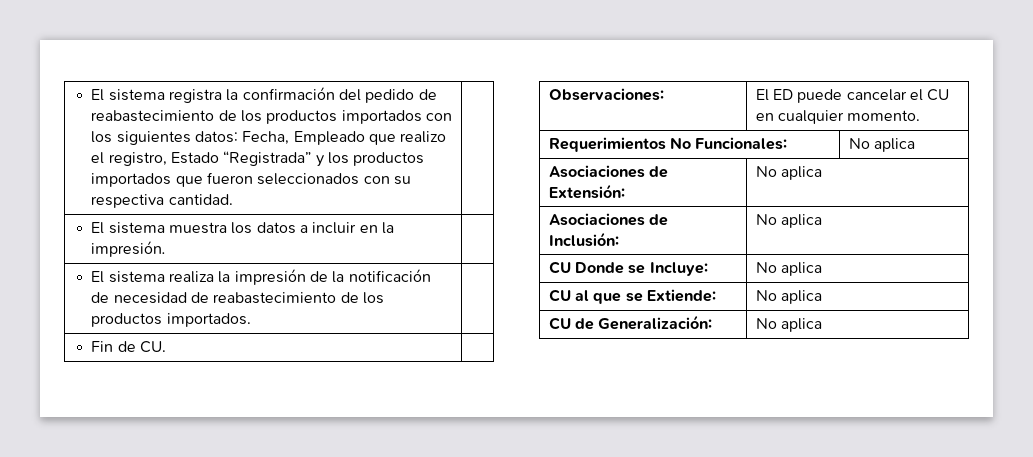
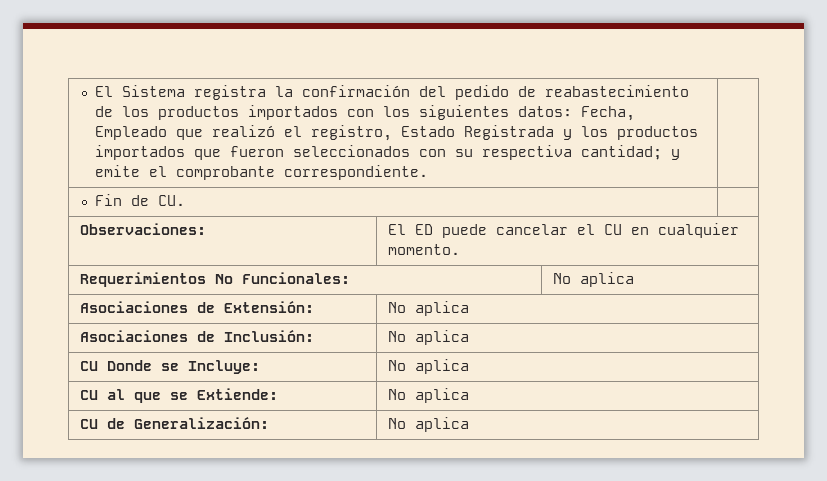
[91,89,165,101] El sistema -> [95,85,186,97] El Sistema
[400,131,447,143] realizo -> [212,125,276,137] realizó
[223,151,312,166] “Registrada” -> [464,125,555,140] Registrada
[168,194,233,205] [91,222,394,234] [91,241,167,257] [91,269,431,285] [91,292,384,304] [91,313,251,327] cantidad. | // El sistema muestra los datos a incluir en la impresión. | // El sistema realiza la impresión de la notificación de necesidad de reabastecimiento de los productos importados. -> [581,145,681,160] [95,165,429,180] cantidad; y emite el comprobante correspondiente.

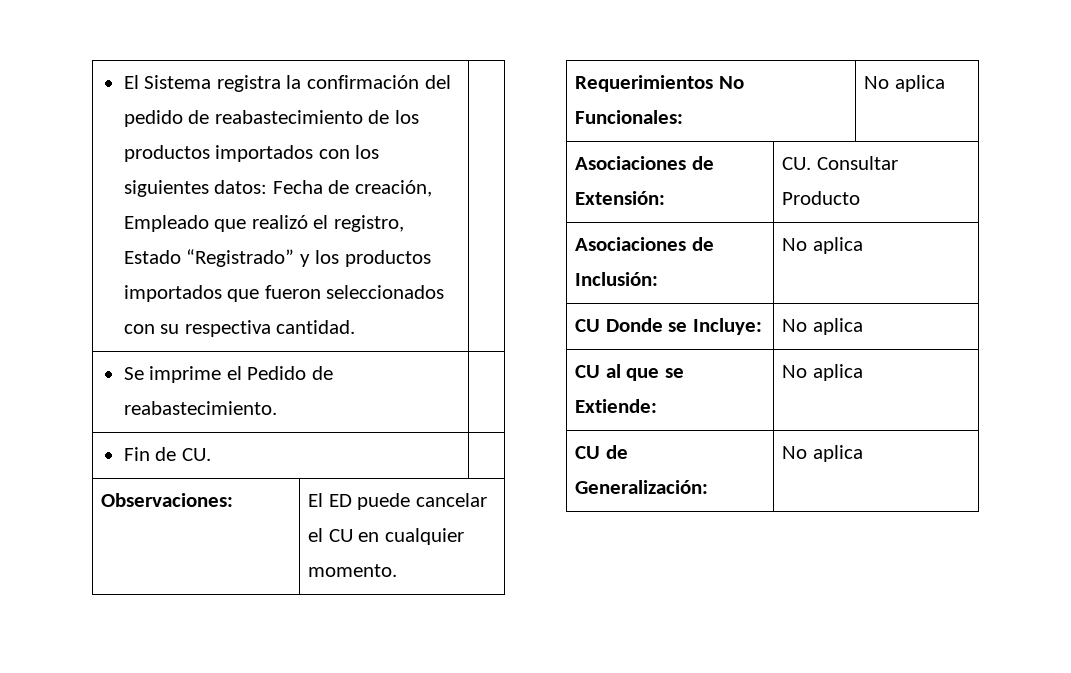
[581,106,636,121] Fecha, -> [272,180,432,197] Fecha de creación,
[464,125,555,140] Registrada -> [186,249,295,267] “Registrado”
[581,145,681,160] [95,165,429,180] cantidad; y emite el comprobante correspondiente. -> [276,320,356,334] [123,366,333,383] [123,401,277,415] cantidad. | // Se imprime el Pedido de reabastecimiento.
[387,301,469,316] No aplica -> [782,156,898,170] [782,191,861,205] CU. Consultar Producto

